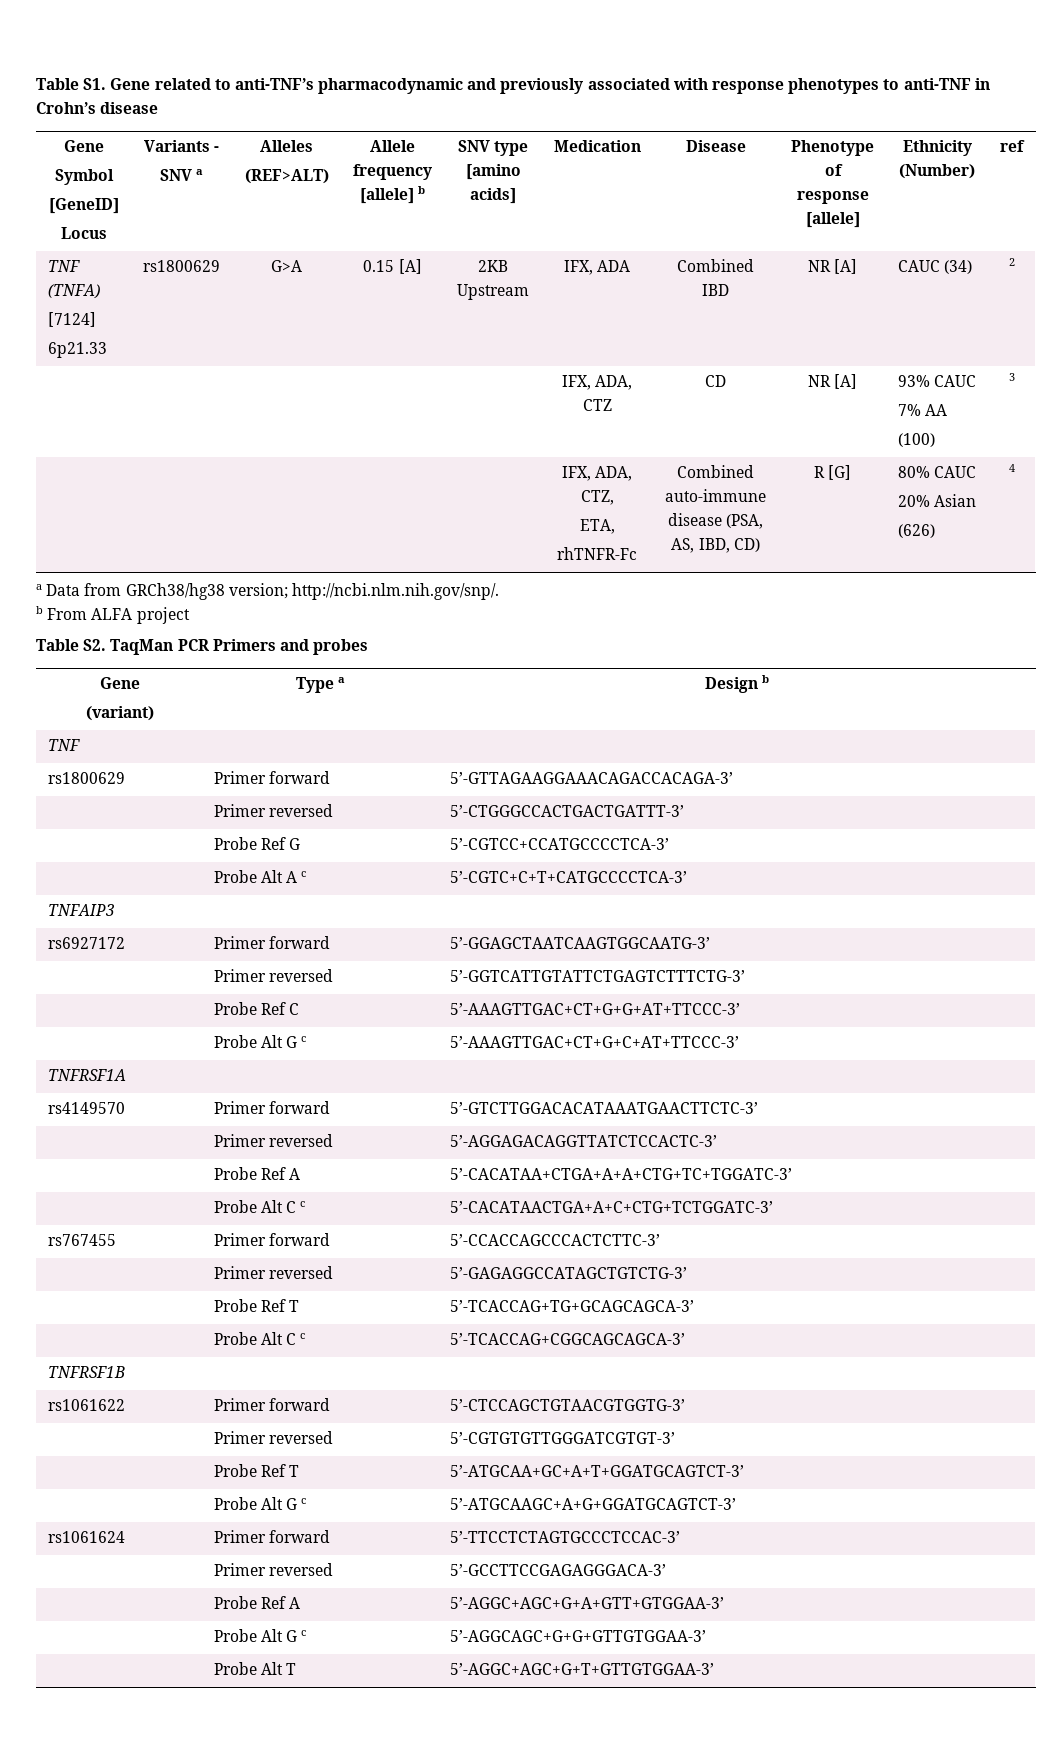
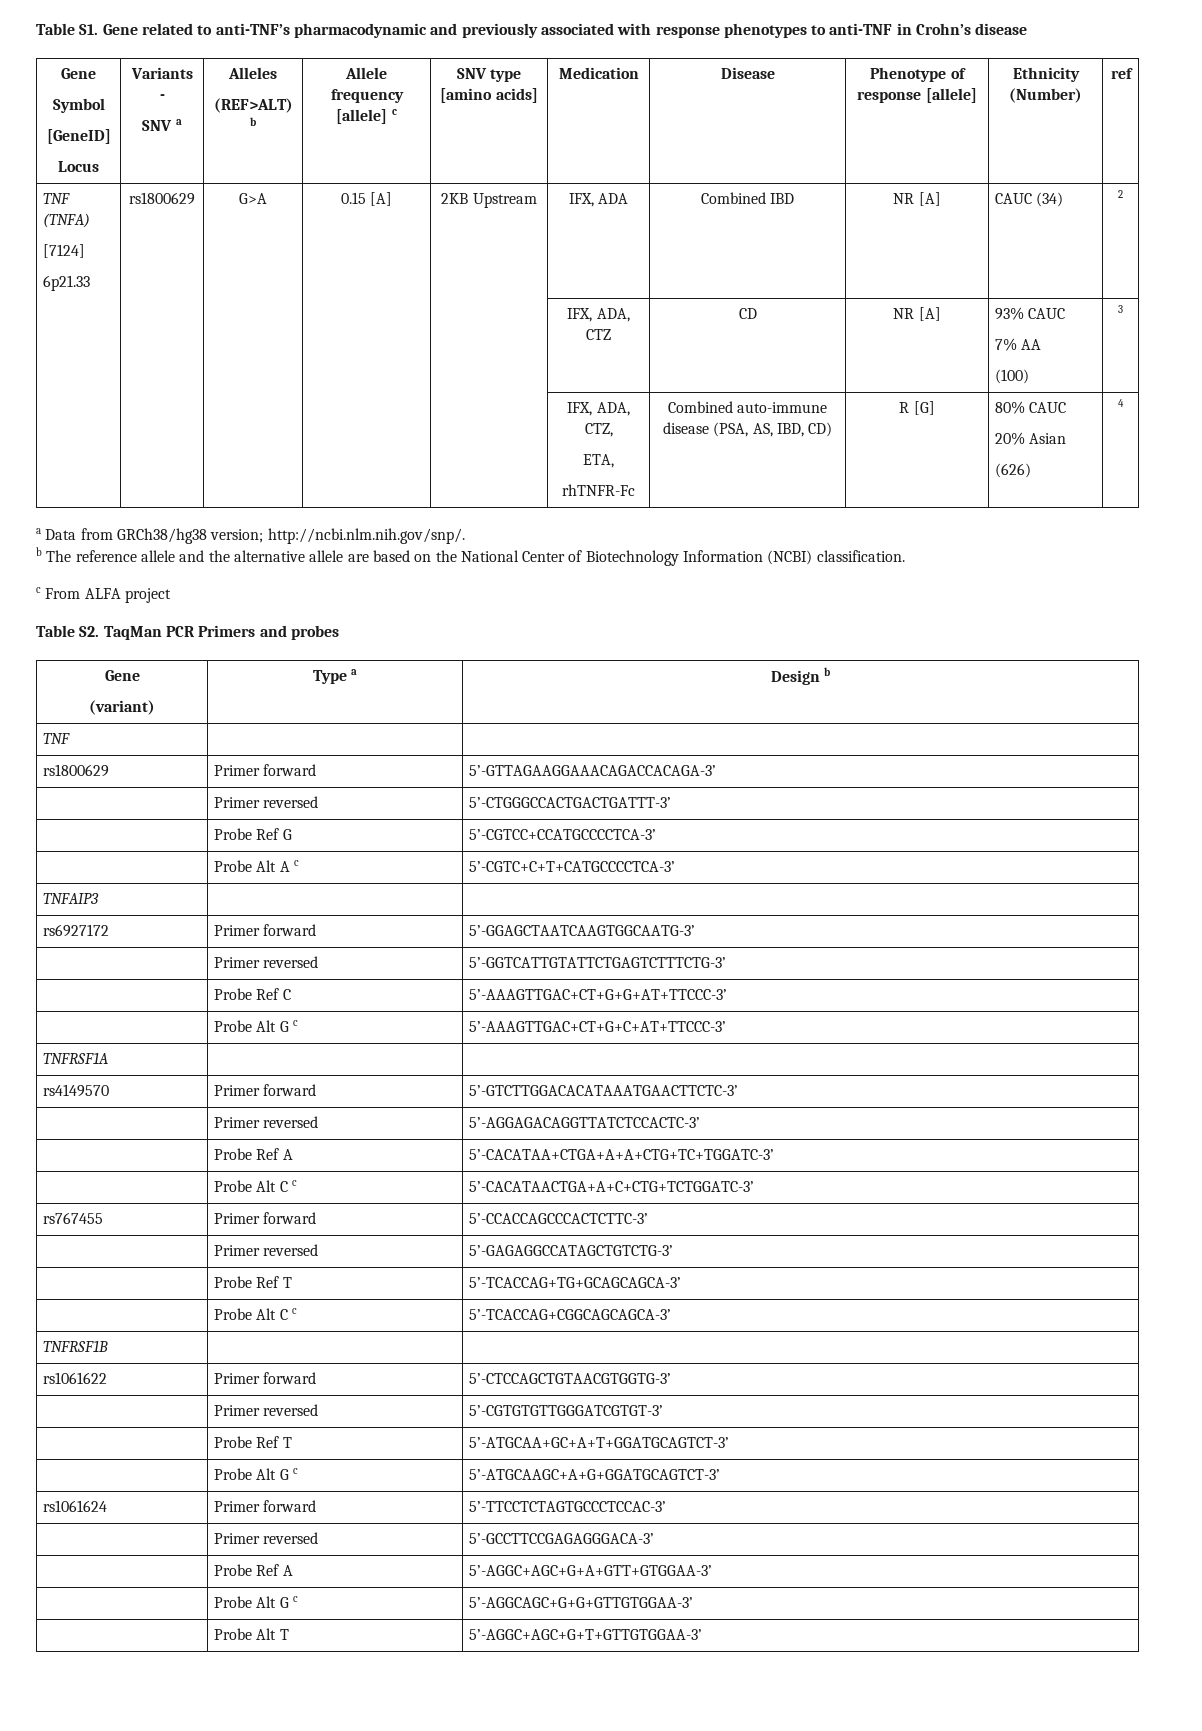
(329, 176) none -> [250,117,256,126] b
[418,186,426,194] b -> [391,109,397,115] c
(43, 610) none -> [46,550,905,566] [36,587,41,593] The reference allele and the alternative allele are based on the National Center of Biotechnology Information (NCBI) classification. // c

